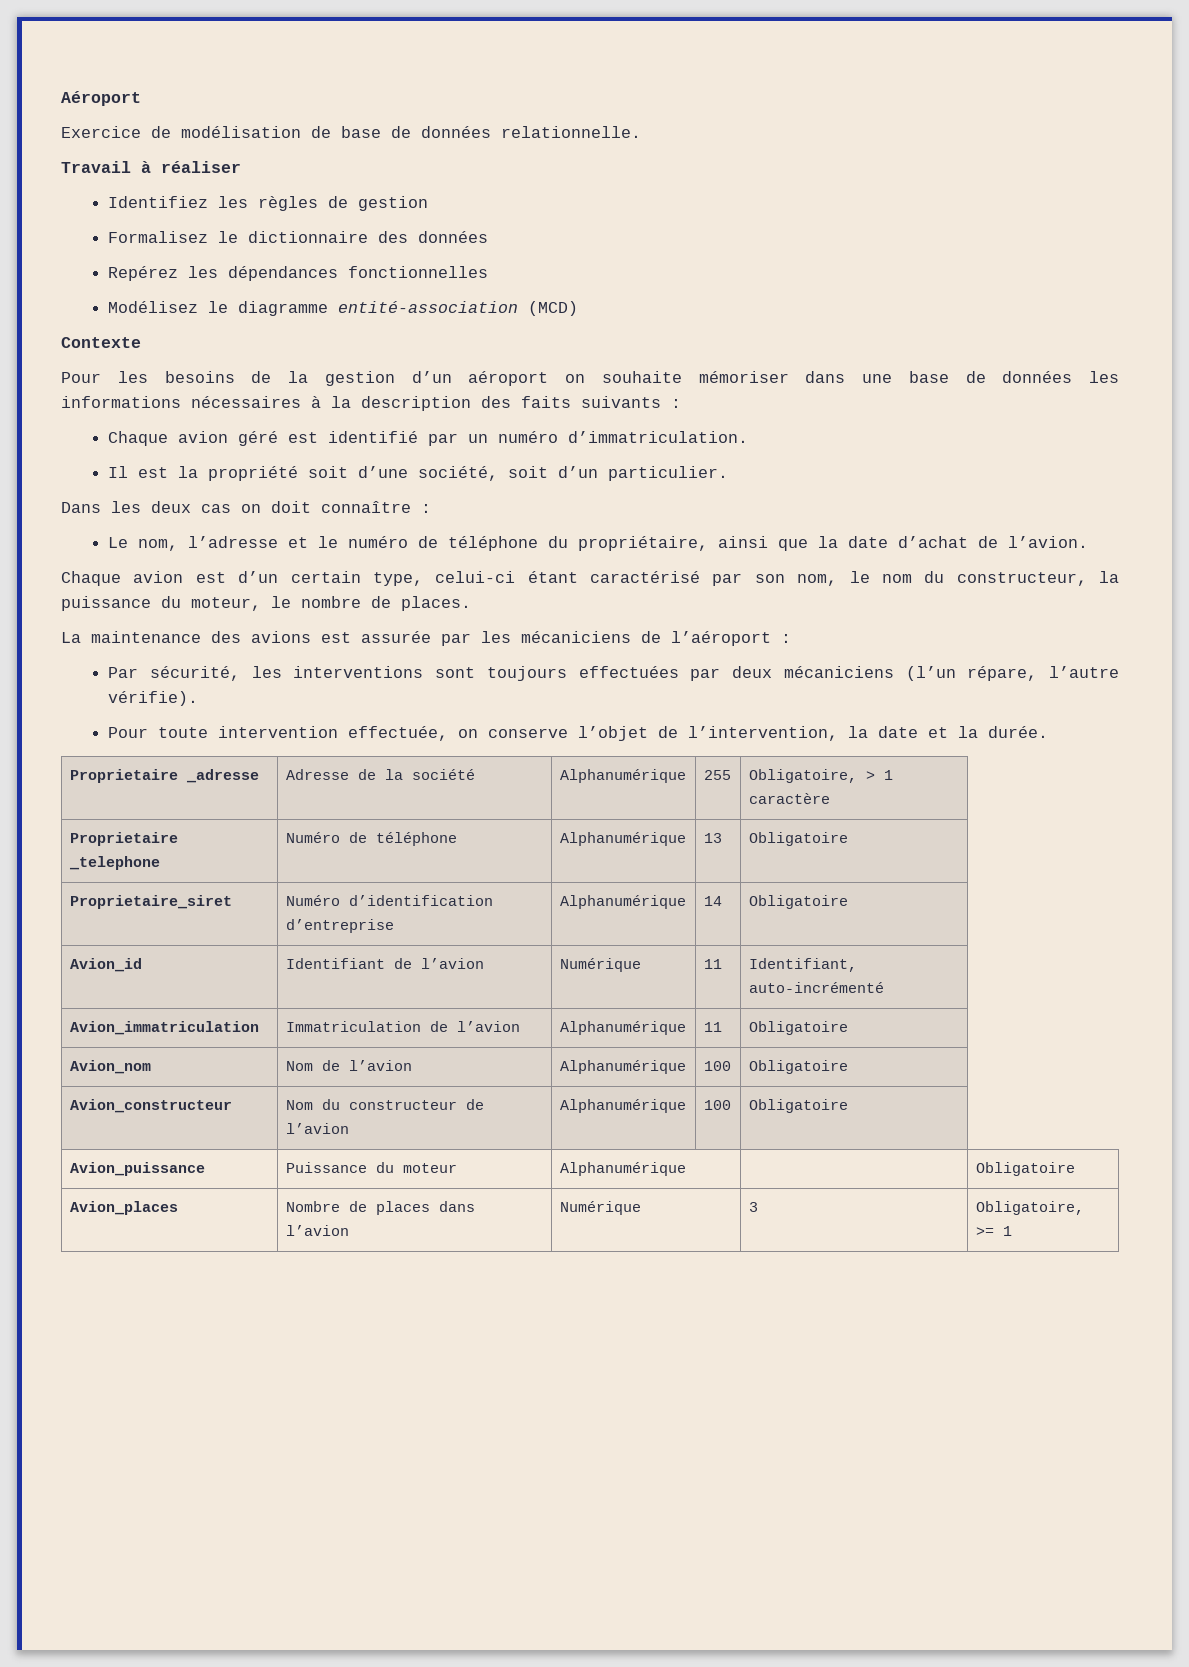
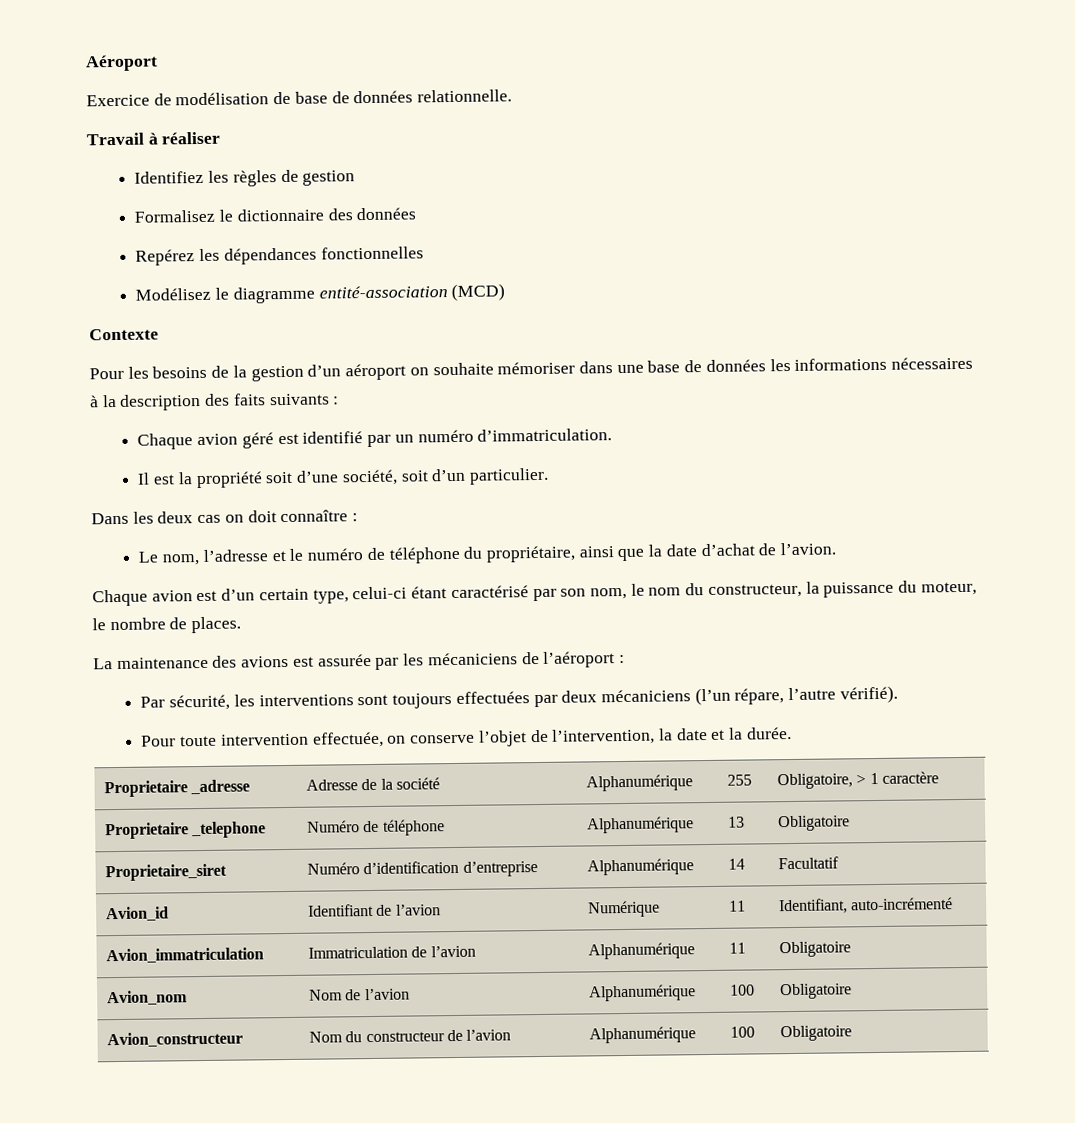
[108,691,199,706] vérifie). -> [839,685,898,704] vérifié).
[748,895,848,909] Obligatoire -> [777,856,839,870] Facultatif
[69,1162,205,1176] [285,1162,457,1173] [559,1162,686,1176] [975,1162,1075,1176] [69,1201,178,1215] [285,1201,475,1215] [285,1225,349,1236] [559,1201,641,1215] [748,1202,758,1212] [975,1201,1084,1215] [975,1226,1012,1236] // Avion_puissance | Puissance du moteur | Alphanumérique | | Obligatoire // Avion_places | Nombre de places dans l’avion | Numérique | 3 | Obligatoire, >= 1 -> (852, 1033) none

